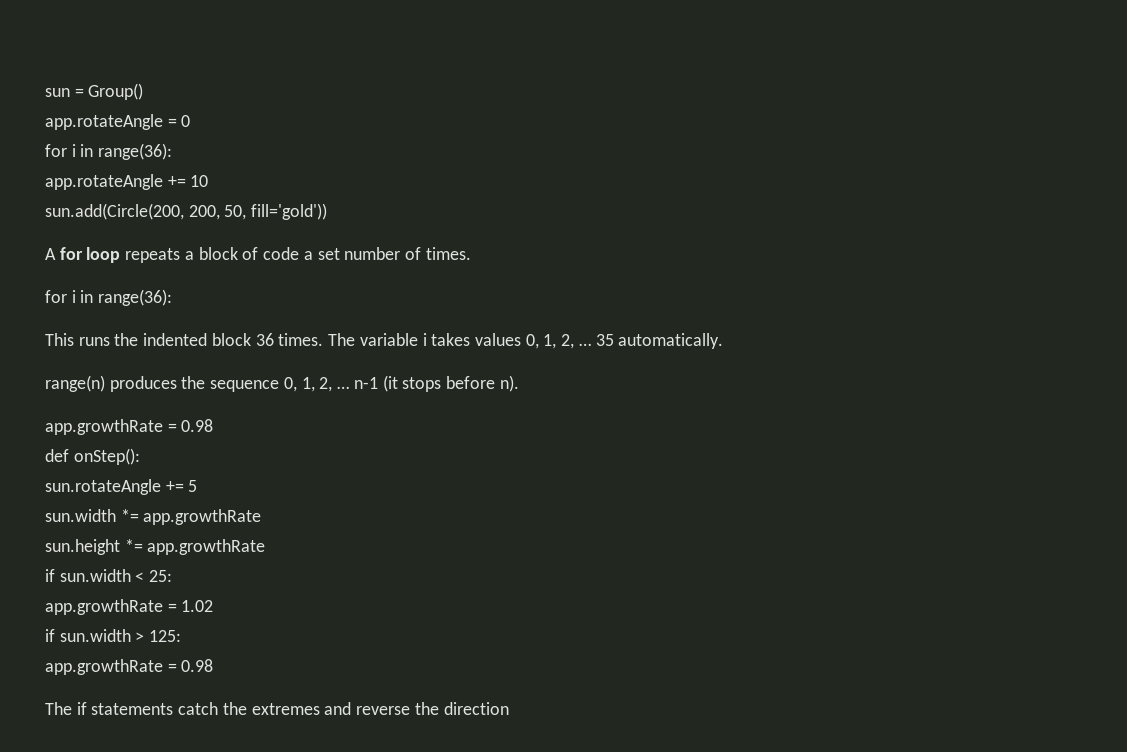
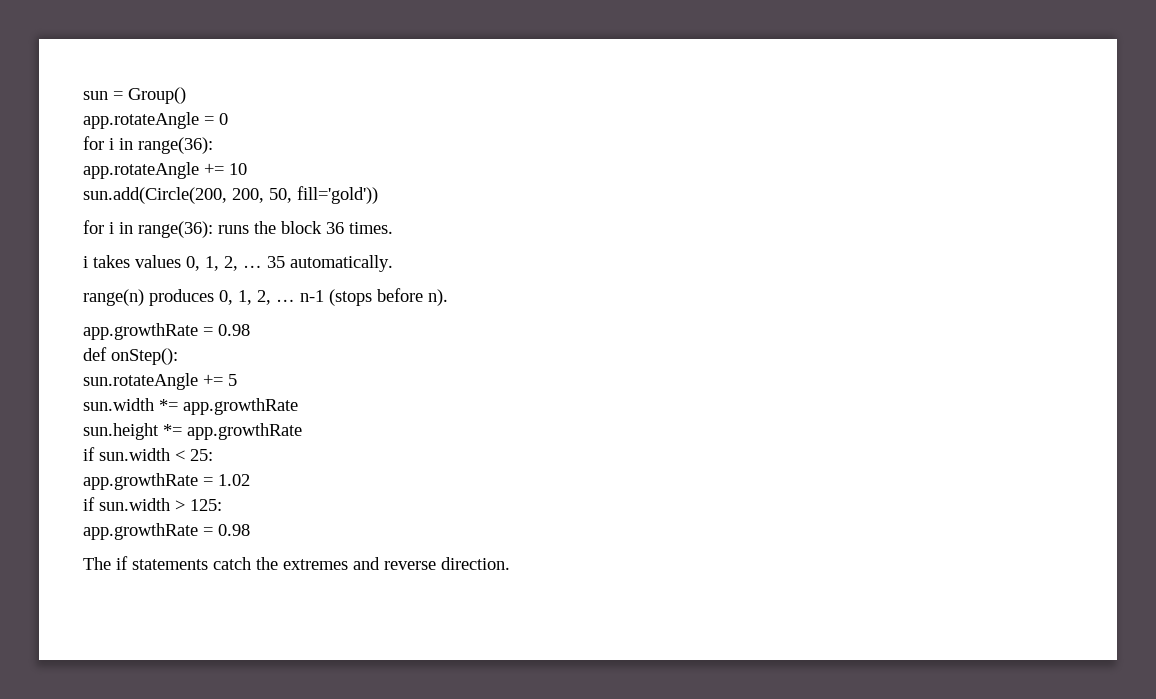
[45,247,471,263] [45,289,173,306] [45,333,74,346] // A for loop repeats a block of code a set number of times. // for i in range(36): // This -> [83,220,213,238] // for i in range(36):
[143,333,208,346] indented -> (276, 227) none
[328,333,418,346] The variable -> (393, 228) //
[181,376,280,392] the sequence -> (214, 297) none
[382,375,442,392] (it stops -> [329,289,372,306] (stops
[414,702,509,715] the direction -> [441,557,510,570] direction.

